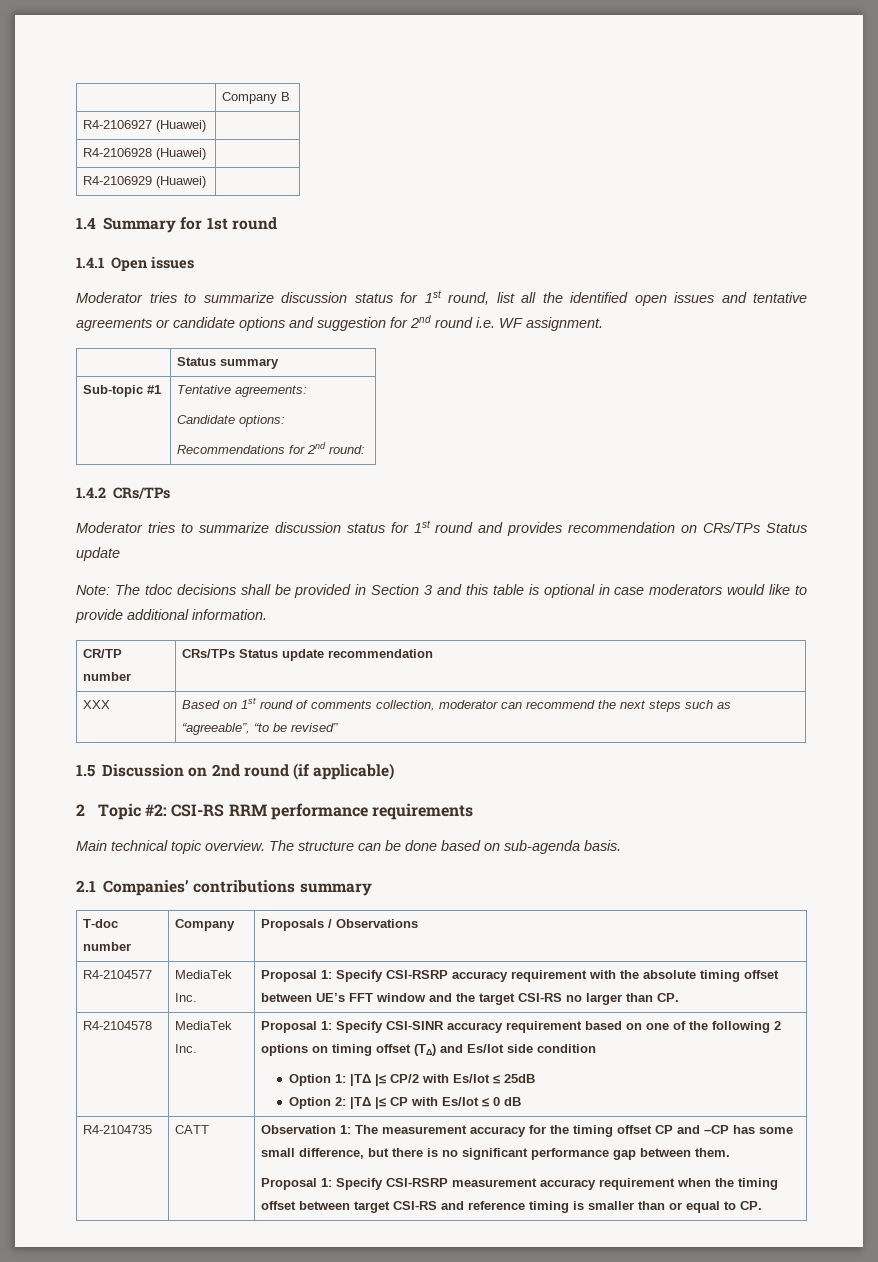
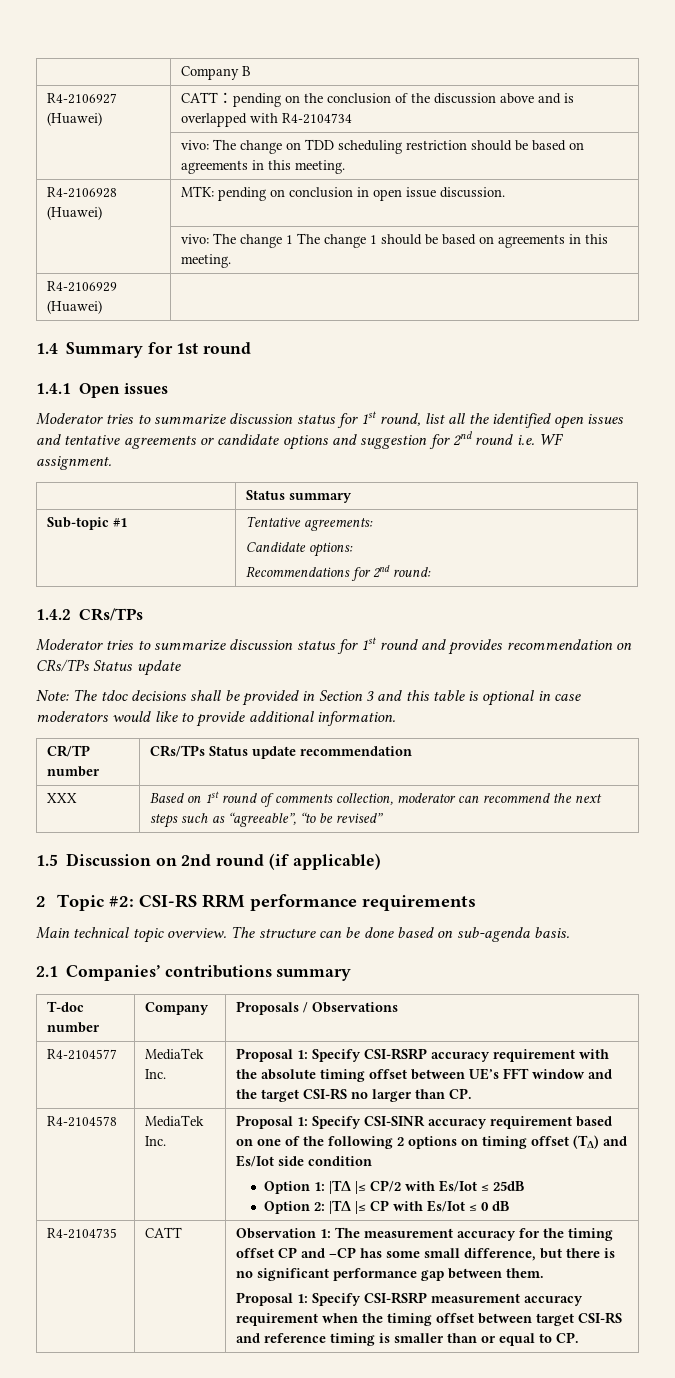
[83,148,207,160] // R4-2106928 (Huawei) | -> [180,92,574,107] [180,113,352,127] [180,139,584,154] [180,160,345,174] [46,187,117,198] [46,206,102,220] [180,186,505,201] [180,233,608,248] [180,254,231,268] CATT：pending on the conclusion of the discussion above and is overlapped with R4-2104734 // | vivo: The change on TDD scheduling restriction should be based on agreements in this meeting. // R4-2106928 (Huawei) | MTK: pending on conclusion in open issue discussion. // | vivo: The change 1 The change 1 should be based on agreements in this meeting.

